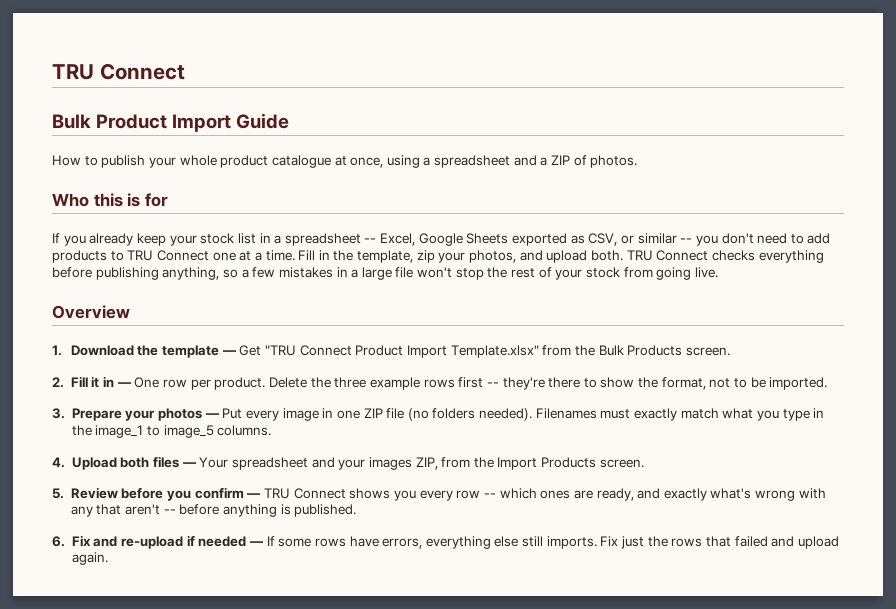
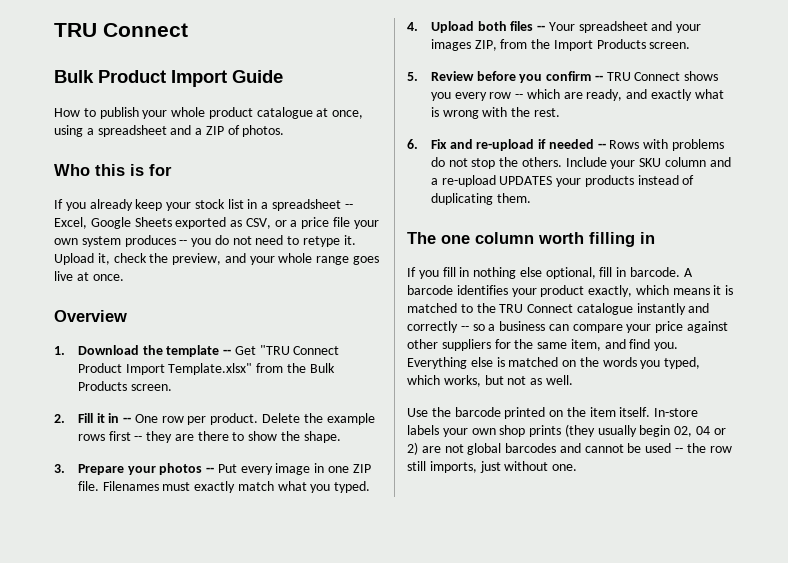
[637,233,831,246] [52,250,824,263] [52,267,718,280] similar -- you don't need to add products to TRU Connect one at a time. Fill in the template, zip your photos, and upload both. TRU Connect checks everything before publishing anything, so a few mistakes in a large file won't stop the rest of your stock from going live. -> [290,217,379,229] [54,235,356,247] [54,253,380,265] [54,271,124,281] a price file your own system produces -- you do not need to retype it. Upload it, check the preview, and your whole range goes live at once.
[221,350,237,355] — -> [223,349,232,355] --
[116,382,132,387] — -> [123,417,132,423] --
[334,377,367,388] three -> (323, 418) none
[502,377,545,390] they're -> [146,431,194,443] they are
[661,377,828,390] format, not to be imported. -> [303,431,341,443] shape.
[204,413,220,418] — -> [206,467,215,473] --
[386,408,533,421] file (no folders needed). -> [77,481,99,491] file.
[782,408,825,421] [71,425,272,438] type in the image_1 to image_5 columns. -> [334,481,371,493] typed.
[181,462,197,467] — -> [537,25,546,31] --
[246,493,262,498] — -> [594,75,603,81] --
[540,490,571,499] ones -> (560, 94) none
[710,488,826,501] [70,504,357,517] what's wrong with any that aren't -- before anything is published. -> [694,89,724,99] [430,107,560,119] what is wrong with the rest.
[248,536,839,549] [71,552,108,565] — If some rows have errors, everything else still imports. Fix just the rows that failed and upload again. -> [597,139,724,151] [430,157,731,169] [430,175,695,187] [430,193,531,205] [407,232,655,247] [407,267,693,279] [407,285,734,297] [407,303,710,315] [407,321,729,333] [407,339,679,351] [407,357,701,369] [407,375,573,387] [407,407,699,419] [407,424,726,437] [407,442,732,455] [407,461,578,473] -- Rows with problems do not stop the others. Include your SKU column and a re-upload UPDATES your products instead of duplicating them. // The one column worth filling in // If you fill in nothing else optional, fill in barcode. A barcode identifies your product exactly, which means it is matched to the TRU Connect catalogue instantly and correctly -- so a business can compare your price against other suppliers for the same item, and find you. Everything else is matched on the words you typed, which works, but not as well. // Use the barcode printed on the item itself. In-store labels your own shop prints (they usually begin 02, 04 or 2) are not global barcodes and cannot be used -- the row still imports, just without one.

